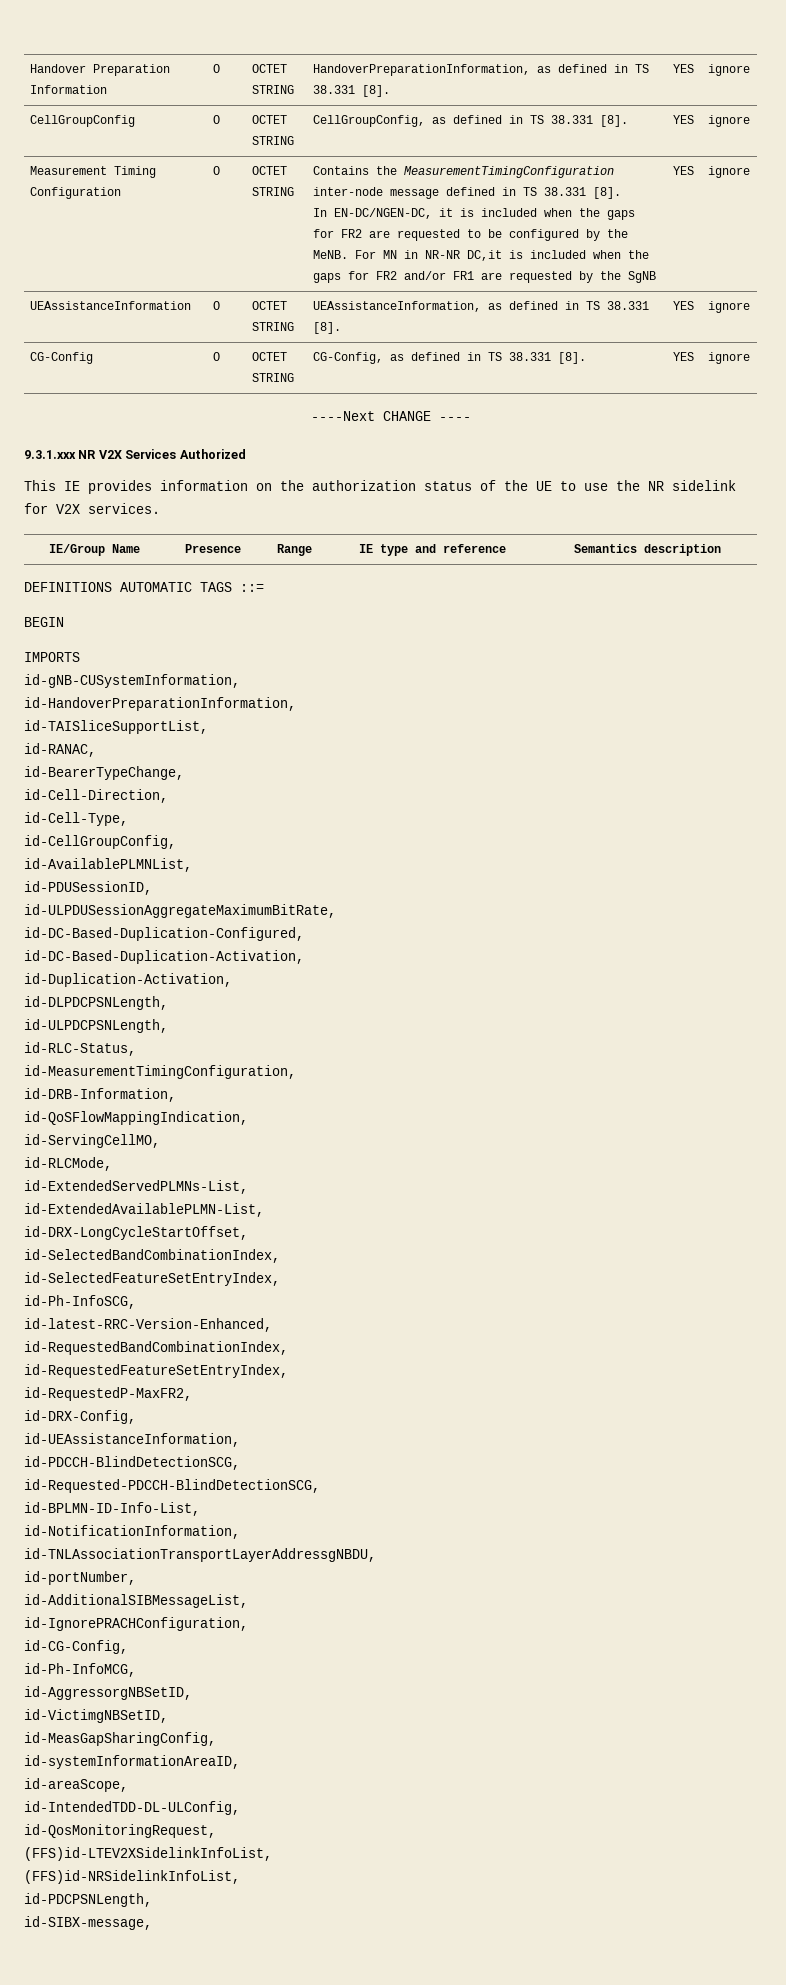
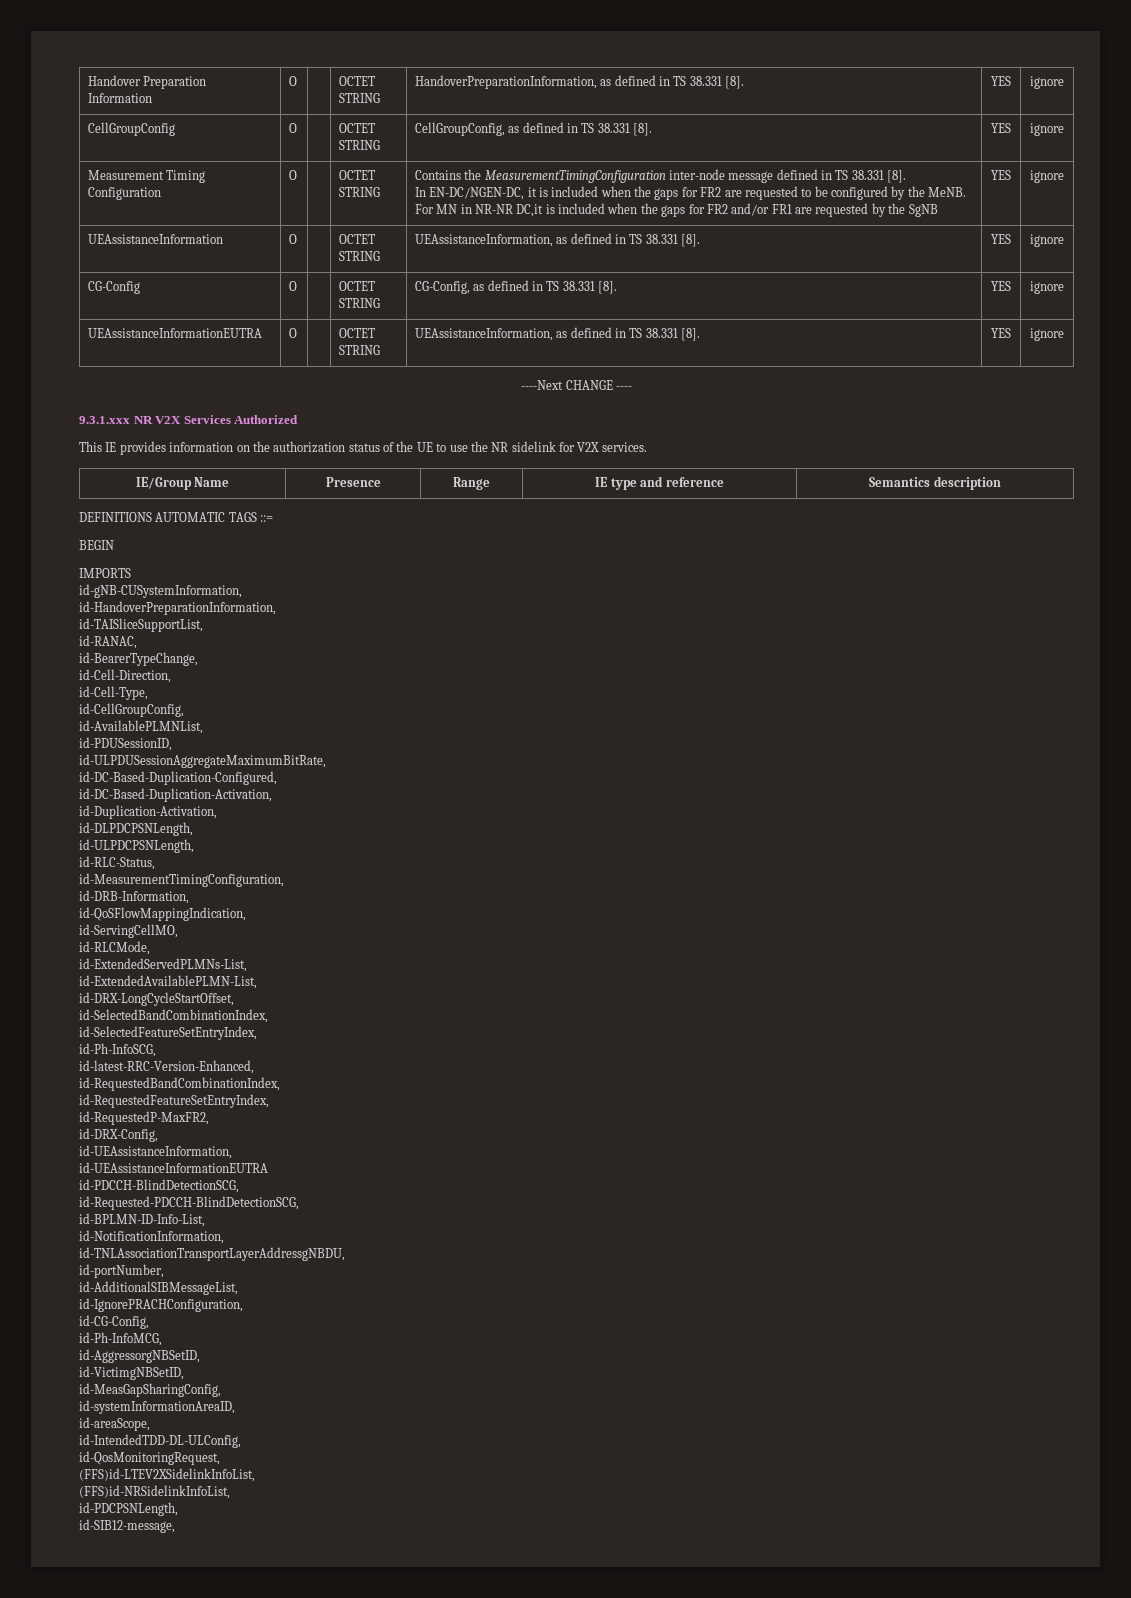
(750, 358) none -> [87,328,262,338] [288,328,297,338] [338,328,375,338] [338,345,380,355] [414,327,701,341] [991,328,1011,338] [1030,328,1064,341] // UEAssistanceInformationEUTRA | O | | OCTET STRING | UEAssistanceInformation, as defined in TS 38.331 [8]. | YES | ignore
(240, 1440) none -> [79,1162,268,1173] // id-UEAssistanceInformationEUTRA
[24,1916,152,1930] id-SIBX-message, -> [79,1519,175,1533] id-SIB12-message,

